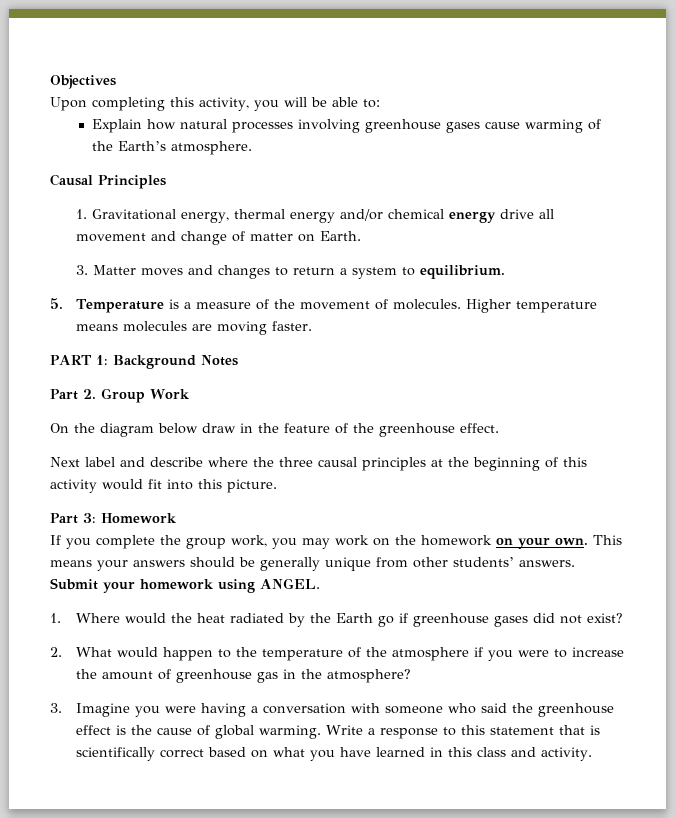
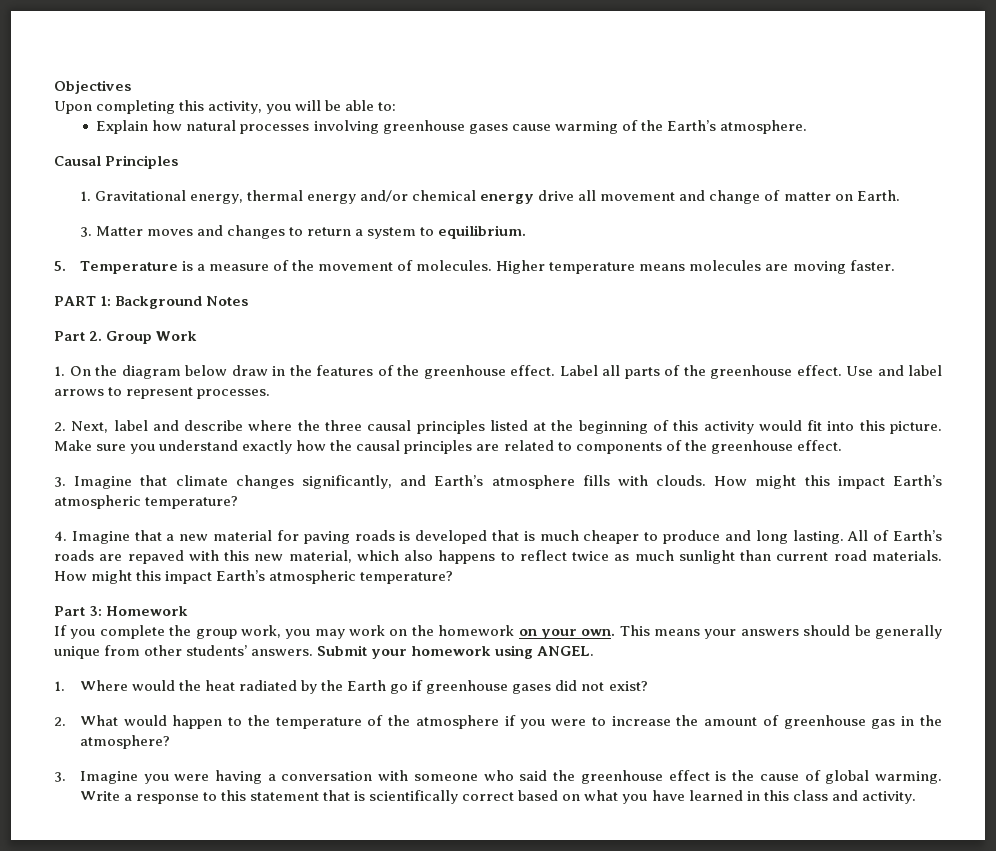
(190, 394) none -> [54,366,65,376] 1.
[284,423,499,437] [50,457,80,467] feature of the greenhouse effect. // Next -> [316,365,942,379] [54,387,271,399] [54,421,109,433] features of the greenhouse effect. Label all parts of the greenhouse effect. Use and label arrows to represent processes. // 2. Next,
(426, 464) none -> [489,420,528,431] listed
(277, 486) none -> [54,440,842,454] [54,475,942,489] [54,495,239,509] [54,530,943,544] [54,550,943,564] [54,570,454,584] Make sure you understand exactly how the causal principles are related to components of the greenhouse effect. // 3. Imagine that climate changes significantly, and Earth’s atmosphere fills with clouds. How might this impact Earth’s atmospheric temperature? // 4. Imagine that a new material for paving roads is developed that is much cheaper to produce and long lasting. All of Earth’s roads are repaved with this new material, which also happens to reflect twice as much sunlight than current road materials. How might this impact Earth’s atmospheric temperature?

